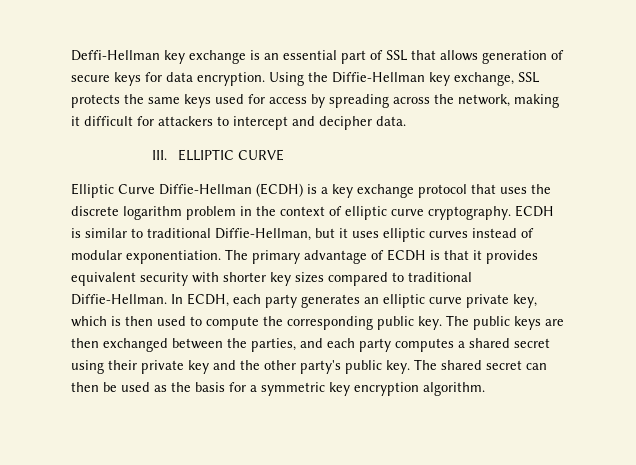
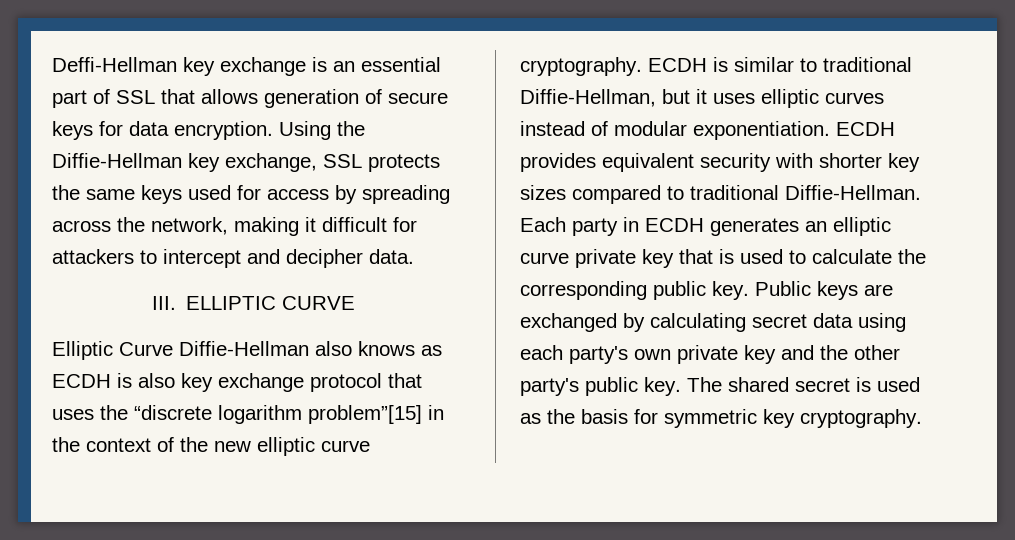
[256,183,328,197] (ECDH) is a -> [315,341,442,356] [52,373,175,388] also knows as ECDH is also
[71,206,236,220] discrete logarithm problem -> [134,405,422,424] “discrete logarithm problem”[15]
(342, 211) none -> [180,437,251,452] the new
[225,249,482,264] The primary advantage of ECDH is that it -> [836,122,895,136] ECDH
[171,293,297,308] In ECDH, each party -> [520,217,704,236] Each party in ECDH
[513,294,537,308] [71,316,153,327] key, which is then -> [642,249,734,268] key that is
[206,316,259,330] compute -> [812,249,892,264] calculate
[446,315,564,330] [71,338,550,352] [71,360,137,374] The public keys are then exchanged between the parties, and each party computes a shared secret using their -> [755,281,893,300] [520,313,906,332] [520,345,671,364] Public keys are exchanged by calculating secret data using each party's own
[526,363,547,370] [71,382,117,392] can then be -> [856,377,871,392] is
[250,385,257,392] a -> (658, 416) none
[354,382,485,396] encryption algorithm. -> [800,409,922,428] cryptography.

